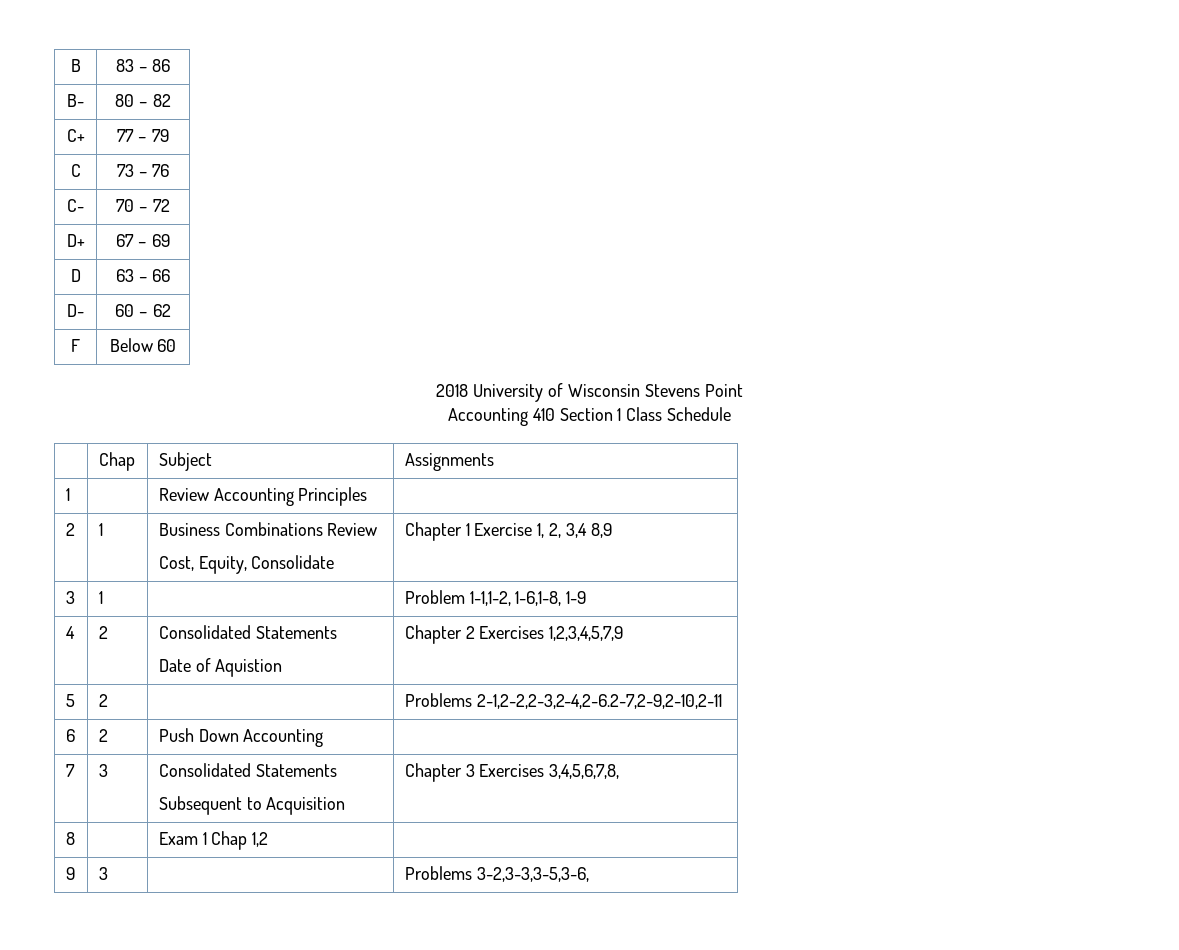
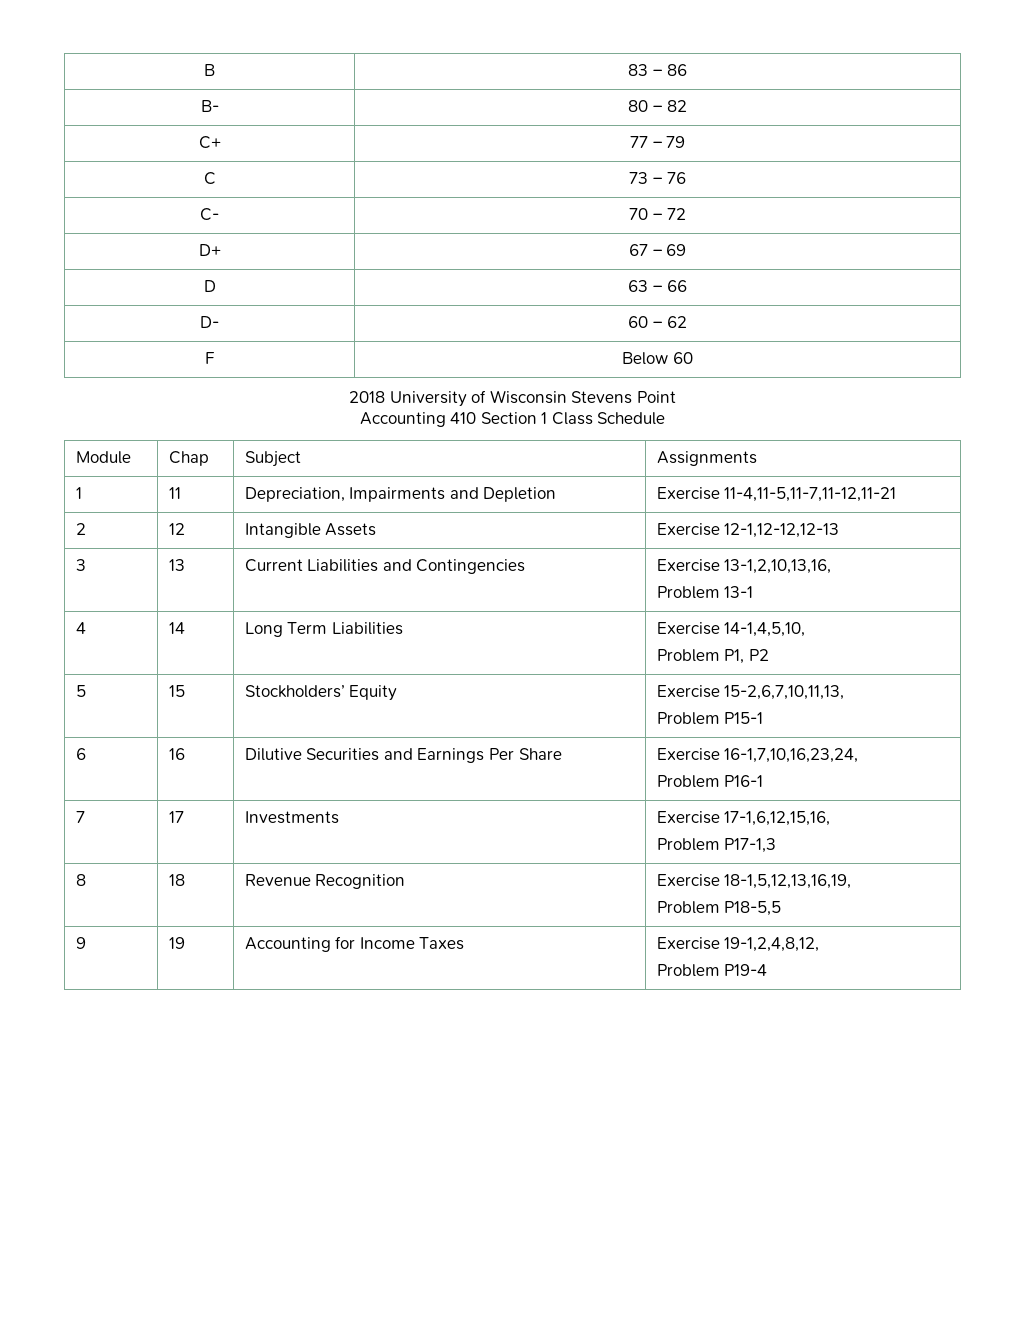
(732, 414) none -> [75,451,131,464] Module
[158,487,368,506] [65,523,75,536] [98,523,103,536] [158,522,378,536] [158,555,335,574] [404,522,612,541] [65,591,75,604] [98,591,103,604] [404,590,587,606] [65,626,75,639] [98,626,108,639] [158,625,337,639] [158,658,283,677] [404,625,624,644] [65,694,75,707] [98,694,108,707] [404,693,723,709] [65,729,75,742] [98,729,108,742] [158,728,324,747] [65,764,75,777] [98,764,108,777] [158,763,337,777] [158,796,346,815] [404,763,620,782] [65,832,75,845] [158,831,269,850] [65,867,75,880] [98,867,108,880] [404,866,589,882] | Review Accounting Principles | // 2 | 1 | Business Combinations Review // Cost, Equity, Consolidate | Chapter 1 Exercise 1, 2, 3,4 8,9 // 3 | 1 | | Problem 1-1,1-2, 1-6,1-8, 1-9 // 4 | 2 | Consolidated Statements // Date of Aquistion | Chapter 2 Exercises 1,2,3,4,5,7,9 // 5 | 2 | | Problems 2-1,2-2,2-3,2-4,2-6.2-7,2-9,2-10,2-11 // 6 | 2 | Push Down Accounting | // 7 | 3 | Consolidated Statements // Subsequent to Acquisition | Chapter 3 Exercises 3,4,5,6,7,8, // 8 | | Exam 1 Chap 1,2 | // 9 | 3 | | Problems 3-2,3-3,3-5,3-6, -> [168,487,181,499] [244,487,557,502] [656,487,897,502] [75,523,86,535] [168,523,185,535] [244,523,377,538] [656,523,840,538] [75,559,86,571] [168,559,185,571] [244,559,526,574] [656,559,832,574] [656,586,754,599] [75,622,86,634] [168,622,185,634] [244,622,403,637] [656,622,806,637] [656,649,769,664] [75,685,86,697] [168,685,185,697] [244,685,398,701] [656,685,845,700] [656,712,764,725] [75,748,86,760] [168,748,185,760] [244,748,562,763] [656,748,859,763] [656,775,764,788] [75,811,85,823] [168,811,184,823] [244,811,339,824] [656,811,831,826] [656,838,777,853] [75,874,86,886] [168,874,185,886] [244,874,406,889] [656,874,852,889] [656,901,782,916] [75,937,86,949] [168,937,185,949] [244,936,465,952] [656,937,820,952] [656,964,768,977] 11 | Depreciation, Impairments and Depletion | Exercise 11-4,11-5,11-7,11-12,11-21 // 2 | 12 | Intangible Assets | Exercise 12-1,12-12,12-13 // 3 | 13 | Current Liabilities and Contingencies | Exercise 13-1,2,10,13,16, // Problem 13-1 // 4 | 14 | Long Term Liabilities | Exercise 14-1,4,5,10, // Problem P1, P2 // 5 | 15 | Stockholders’ Equity | Exercise 15-2,6,7,10,11,13, // Problem P15-1 // 6 | 16 | Dilutive Securities and Earnings Per Share | Exercise 16-1,7,10,16,23,24, // Problem P16-1 // 7 | 17 | Investments | Exercise 17-1,6,12,15,16, // Problem P17-1,3 // 8 | 18 | Revenue Recognition | Exercise 18-1,5,12,13,16,19, // Problem P18-5,5 // 9 | 19 | Accounting for Income Taxes | Exercise 19-1,2,4,8,12, // Problem P19-4

